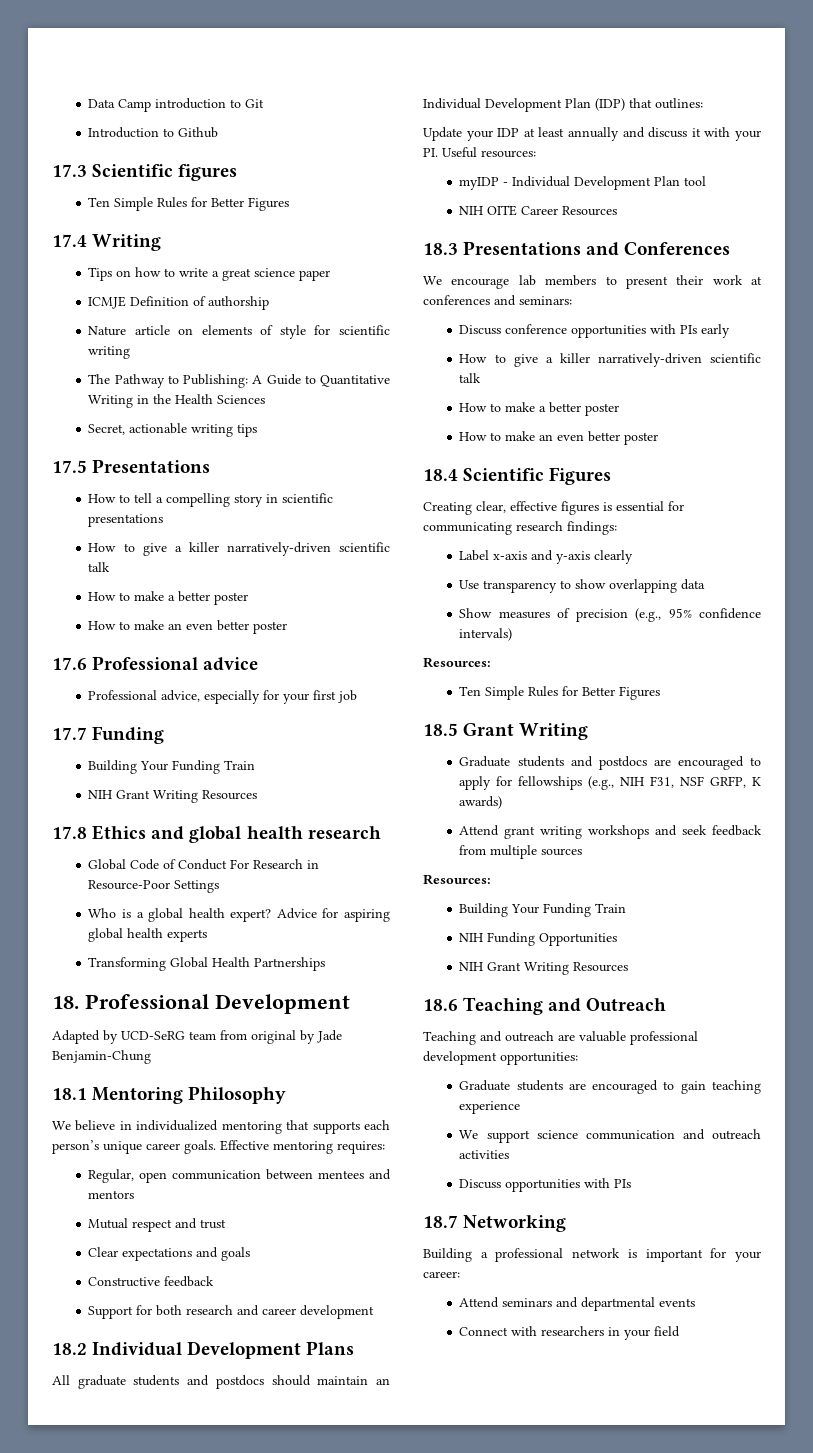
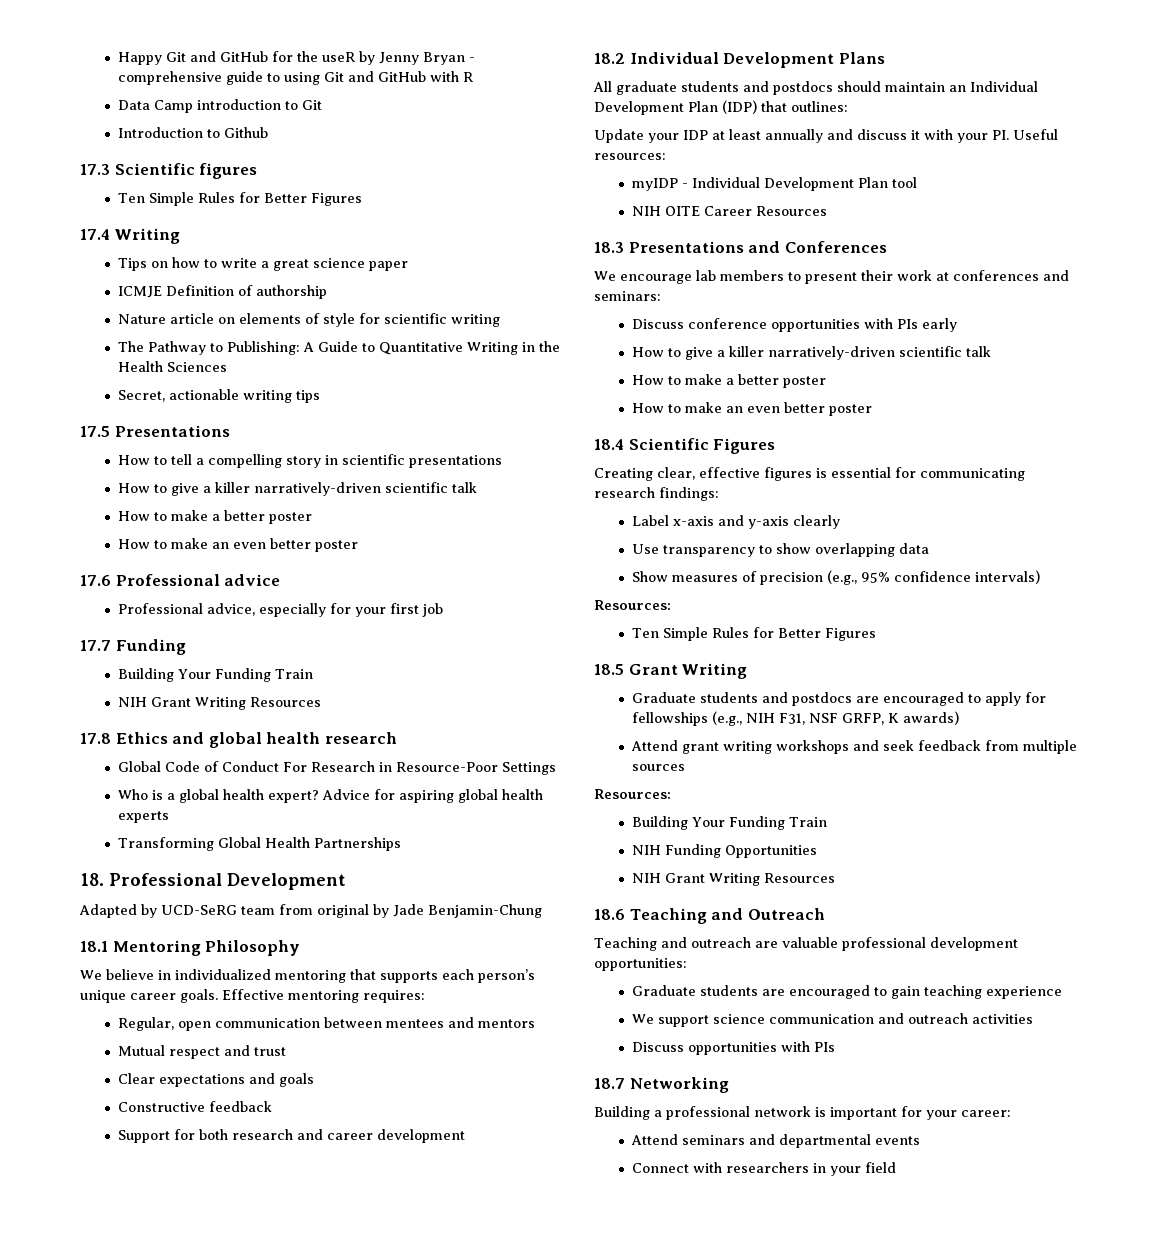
(88, 103) none -> [117,51,475,65] [117,71,473,85] Happy Git and GitHub for the useR by Jenny Bryan - comprehensive guide to using Git and GitHub with R //

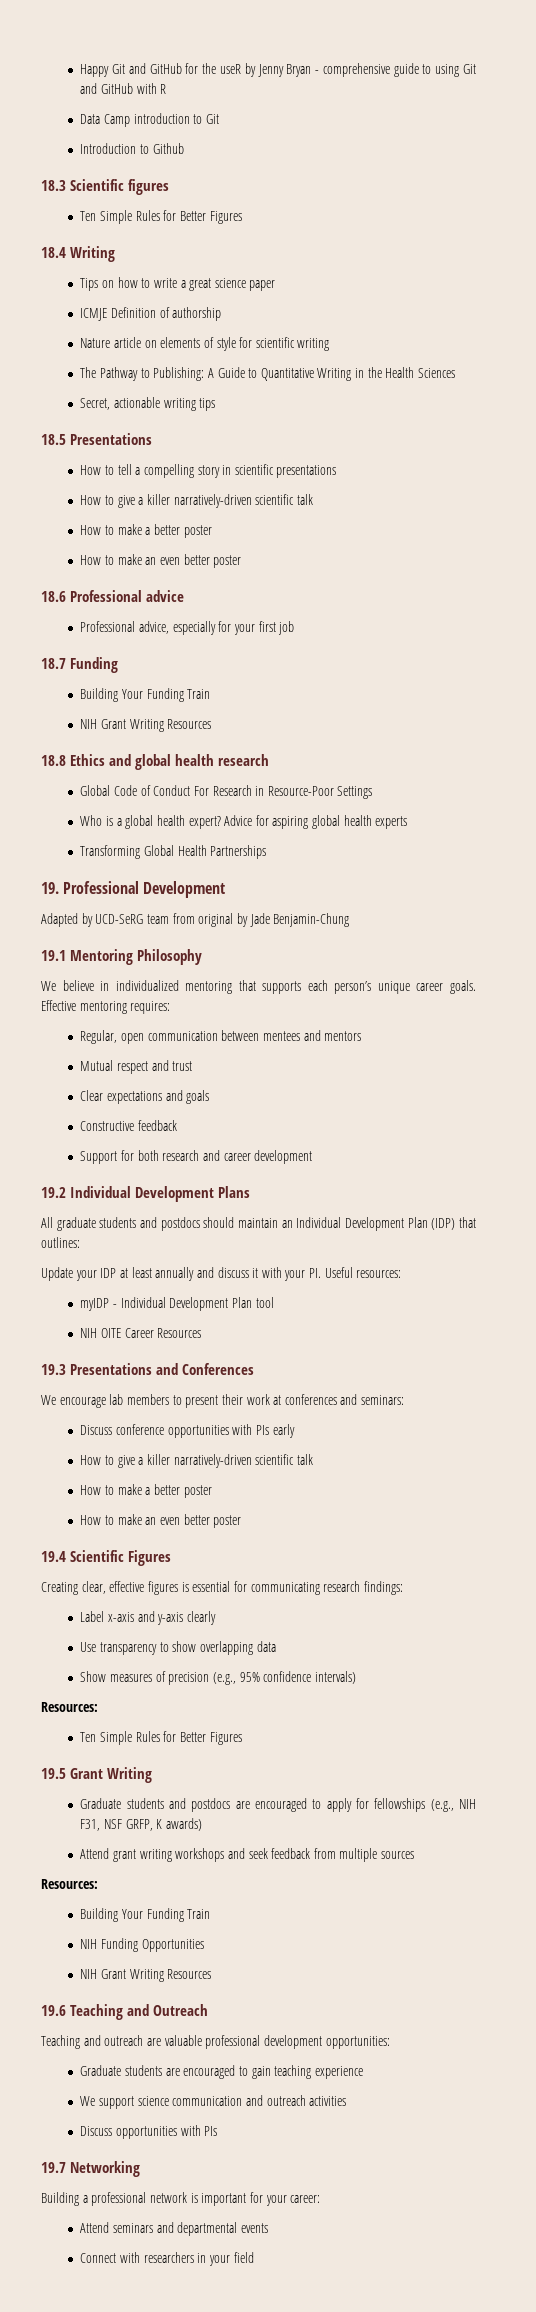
[80,164,110,175] 17.3 -> [41,180,66,191] 18.3
[80,229,110,240] 17.4 -> [41,247,66,258] 18.4
[80,426,110,437] 17.5 -> [41,434,66,445] 18.5
[80,575,111,586] 17.6 -> [41,591,66,602] 18.6
[80,640,111,651] 17.7 -> [41,658,66,669] 18.7
[80,733,111,744] 17.8 -> [41,755,66,766] 18.8
[80,873,104,886] 18. -> [41,882,59,894] 19.
[80,941,108,952] 18.1 -> [41,950,66,961] 19.1
[594,53,625,64] 18.2 -> [41,1187,66,1198] 19.2
[594,242,624,253] 18.3 -> [41,1364,66,1375] 19.3
[594,439,624,450] 18.4 -> [41,1551,66,1562] 19.4
[594,664,624,675] 18.5 -> [41,1768,66,1779] 19.5
[594,909,625,920] 18.6 -> [41,2005,66,2016] 19.6
[594,1078,625,1089] 18.7 -> [41,2162,66,2173] 19.7

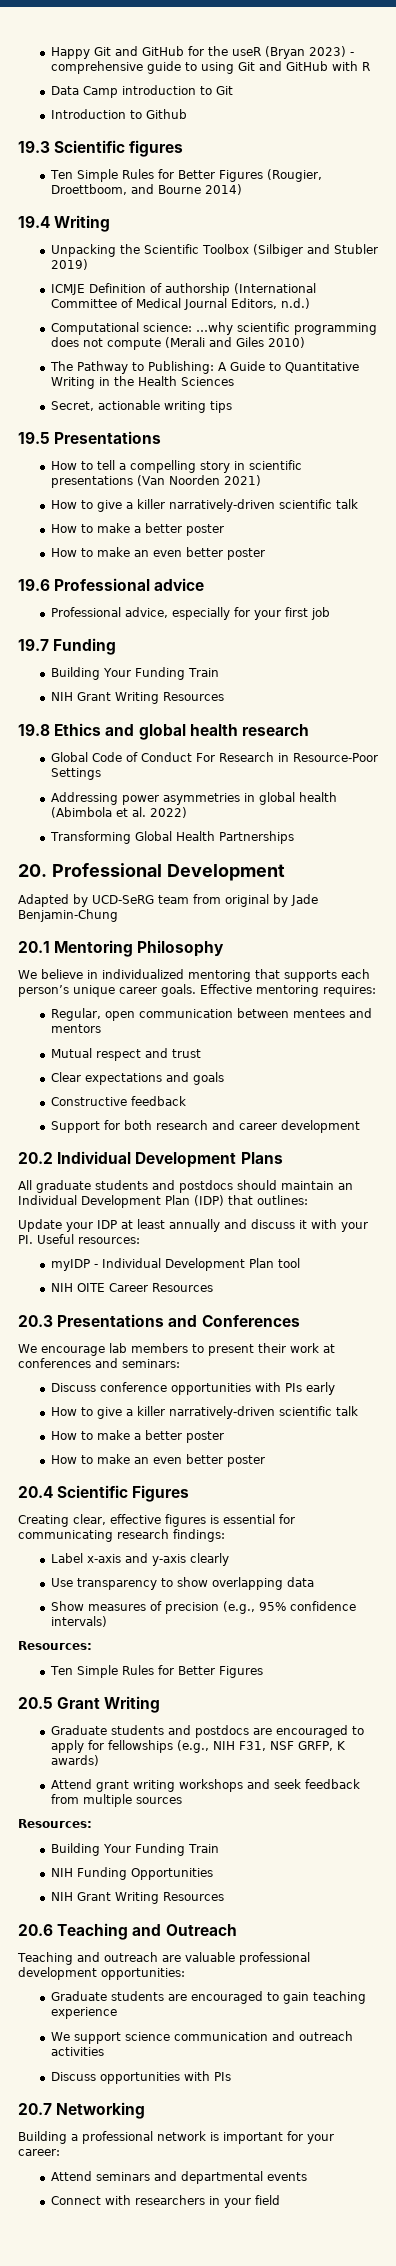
[244,63,312,77] by Jenny Bryan -> [264,46,346,59] (Bryan 2023)
[41,180,66,191] 18.3 -> [18,141,50,153] 19.3
[41,246,116,262] [80,277,276,291] [80,307,222,321] [80,337,330,351] // 18.4 Writing // Tips on how to write a great science paper // ICMJE Definition of authorship // Nature article on elements of style for scientific writing -> [266,169,322,182] [50,184,242,195] [18,215,111,232] [50,244,378,257] [50,259,88,270] [50,283,316,296] [50,298,310,310] [50,322,377,335] [50,337,305,350] (Rougier, Droettboom, and Bourne 2014) // 19.4 Writing // Unpacking the Scientific Toolbox (Silbiger and Stubler 2019) // ICMJE Definition of authorship (International Committee of Medical Journal Editors, n.d.) // Computational science: …why scientific programming does not compute (Merali and Giles 2010)
[41,434,66,445] 18.5 -> [18,432,50,444] 19.5
(337, 471) none -> [136,475,261,486] (Van Noorden 2021)
[41,591,66,602] 18.6 -> [18,579,50,591] 19.6
[41,658,66,669] 18.7 -> [18,639,49,651] 19.7
[41,755,66,766] 18.8 -> [18,724,50,736] 19.8
[80,815,408,829] Who is a global health expert? Advice for aspiring global health experts -> [50,792,337,805] [50,807,187,818] Addressing power asymmetries in global health (Abimbola et al. 2022)
[41,882,59,894] 19. -> [18,864,47,877] 20.
[41,950,66,961] 19.1 -> [18,941,50,953] 20.1
[41,1187,66,1198] 19.2 -> [18,1152,53,1164] 20.2
[41,1364,66,1375] 19.3 -> [18,1315,53,1327] 20.3
[41,1551,66,1562] 19.4 -> [18,1486,53,1498] 20.4
[41,1768,66,1779] 19.5 -> [18,1697,53,1709] 20.5
[41,2005,66,2016] 19.6 -> [18,1924,53,1936] 20.6
[41,2162,66,2173] 19.7 -> [18,2103,52,2115] 20.7

